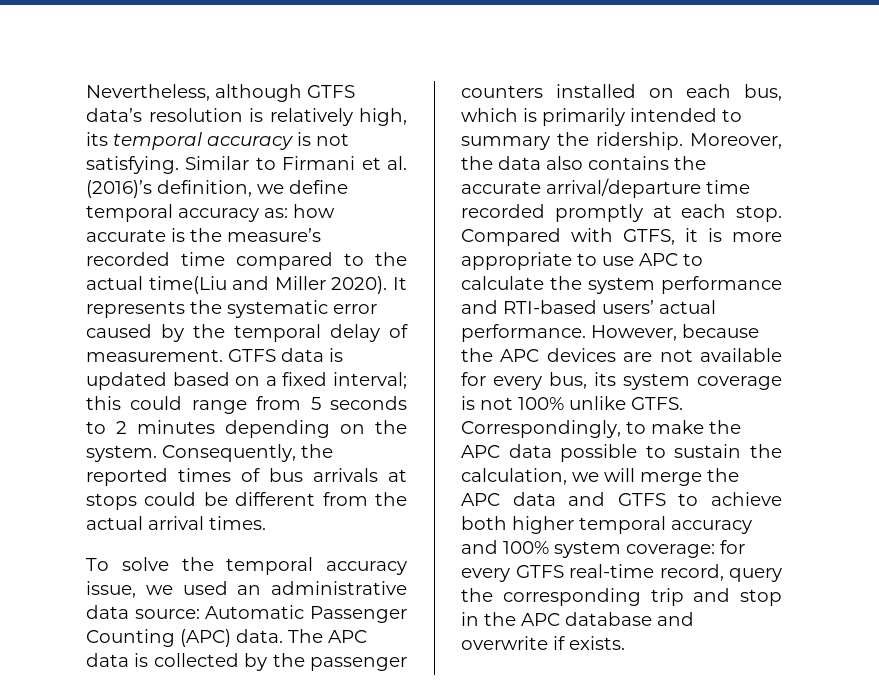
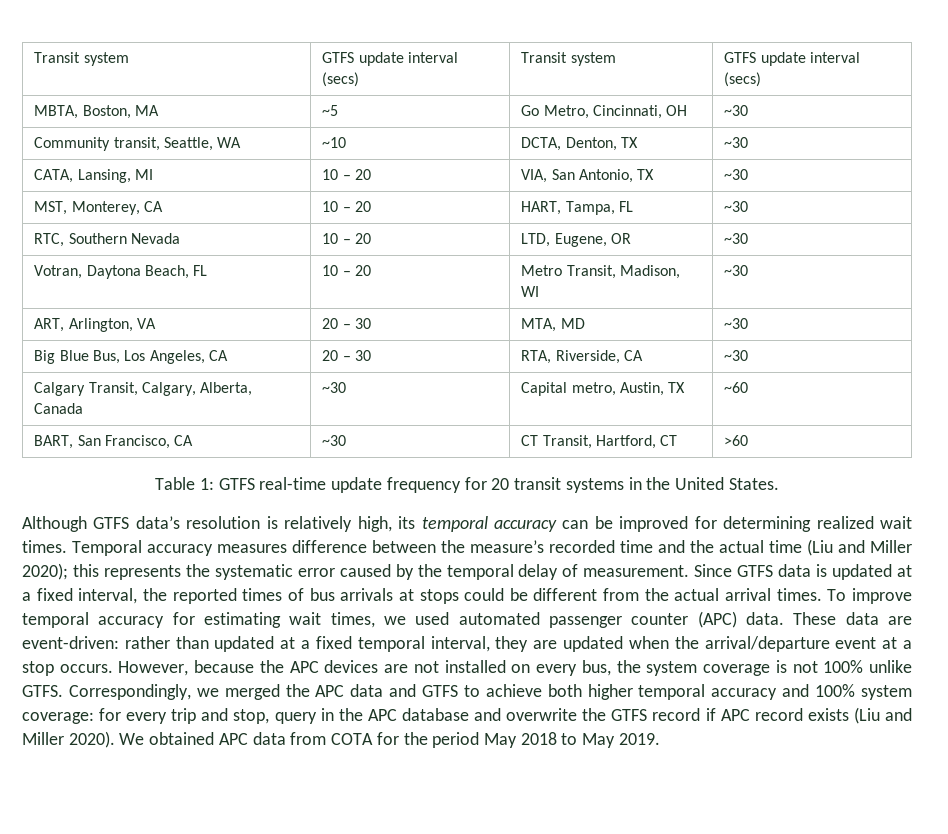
[86,84,302,102] Nevertheless, although -> [34,52,129,66] [322,52,458,66] [322,72,360,87] [521,52,616,66] [724,52,860,66] [724,72,762,87] [34,105,159,119] [322,105,339,116] [521,105,688,119] [724,105,749,116] [34,137,242,151] [322,137,347,148] [521,137,638,151] [724,137,749,148] [34,169,153,183] [322,169,371,180] [521,169,655,183] [724,169,749,180] [34,201,163,215] [322,201,371,212] [521,201,633,215] [724,201,749,212] [34,233,180,247] [322,233,371,244] [521,233,631,247] [724,233,749,244] [34,265,208,279] [322,265,371,276] [521,265,680,279] [521,286,540,297] [724,265,749,276] [34,318,156,332] [322,318,371,329] [521,318,585,332] [724,318,749,329] [34,350,228,364] [322,350,371,361] [521,350,643,364] [724,350,749,361] [34,382,253,396] [34,403,84,414] [322,382,347,393] [521,382,686,396] [724,382,749,393] [34,435,194,449] [322,435,347,446] [521,435,678,449] [724,435,749,446] [155,477,779,493] [22,516,87,532] Transit system | GTFS update interval (secs) | Transit system | GTFS update interval (secs) // MBTA, Boston, MA | ~5 | Go Metro, Cincinnati, OH | ~30 // Community transit, Seattle, WA | ~10 | DCTA, Denton, TX | ~30 // CATA, Lansing, MI | 10 – 20 | VIA, San Antonio, TX | ~30 // MST, Monterey, CA | 10 – 20 | HART, Tampa, FL | ~30 // RTC, Southern Nevada | 10 – 20 | LTD, Eugene, OR | ~30 // Votran, Daytona Beach, FL | 10 – 20 | Metro Transit, Madison, WI | ~30 // ART, Arlington, VA | 20 – 30 | MTA, MD | ~30 // Big Blue Bus, Los Angeles, CA | 20 – 30 | RTA, Riverside, CA | ~30 // Calgary Transit, Calgary, Alberta, Canada | ~30 | Capital metro, Austin, TX | ~60 // BART, San Francisco, CA | ~30 | CT Transit, Hartford, CT | >60 // Table 1: GTFS real-time update frequency for 20 transit systems in the United States. // Although
[297,132,349,146] [86,156,407,174] [86,180,348,198] [86,204,335,222] [86,228,321,242] [86,252,407,270] [86,276,407,294] is not satisfying. Similar to Firmani et al. (2016)’s definition, we define temporal accuracy as: how accurate is the measure’s recorded time compared to the actual time(Liu and Miller 2020). It -> [562,516,912,532] [22,539,912,556] [22,563,99,580] can be improved for determining realized wait times. Temporal accuracy measures difference between the measure’s recorded time and the actual time (Liu and Miller 2020); this
(223, 355) none -> [694,564,733,577] Since
[172,372,407,389] [86,396,407,414] [86,420,407,438] [86,444,296,462] based on a fixed interval; this could range from 5 seconds to 2 minutes depending on the system. Consequently, -> [897,565,913,577] [22,588,138,604] at a fixed interval,
[86,557,407,575] [86,581,407,598] [86,605,407,623] [86,629,367,647] [86,653,407,671] [461,84,782,101] [461,108,742,126] [461,132,782,150] [461,156,706,170] [461,178,750,198] [461,204,782,222] [461,228,782,246] [461,252,703,270] [461,276,782,294] [461,300,716,314] [461,324,586,342] // To solve the temporal accuracy issue, we used an administrative data source: Automatic Passenger Counting (APC) data. The APC data is collected by the passenger counters installed on each bus, which is primarily intended to summary the ridership. Moreover, the data also contains the accurate arrival/departure time recorded promptly at each stop. Compared with GTFS, it is more appropriate to use APC to calculate the system performance and RTI-based users’ actual performance. -> [827,588,912,604] [22,611,913,628] [22,636,913,652] [22,661,113,676] To improve temporal accuracy for estimating wait times, we used automated passenger counter (APC) data. These data are event-driven: rather than updated at a fixed temporal interval, they are updated when the arrival/departure event at a stop occurs.
[700,348,782,362] [461,372,486,386] available for -> [444,660,531,673] installed on
[594,372,616,386] its -> [616,660,641,673] the
[626,420,741,434] [461,444,782,462] [461,468,702,486] to make the APC data possible to sustain the calculation, we will merge -> [196,684,280,700] we merged
[515,564,782,582] [461,588,782,606] GTFS real-time record, query the corresponding trip and stop -> [171,708,317,724] trip and stop, query
[553,636,625,650] if exists. -> [582,707,912,724] [22,731,660,748] the GTFS record if APC record exists (Liu and Miller 2020). We obtained APC data from COTA for the period May 2018 to May 2019.

